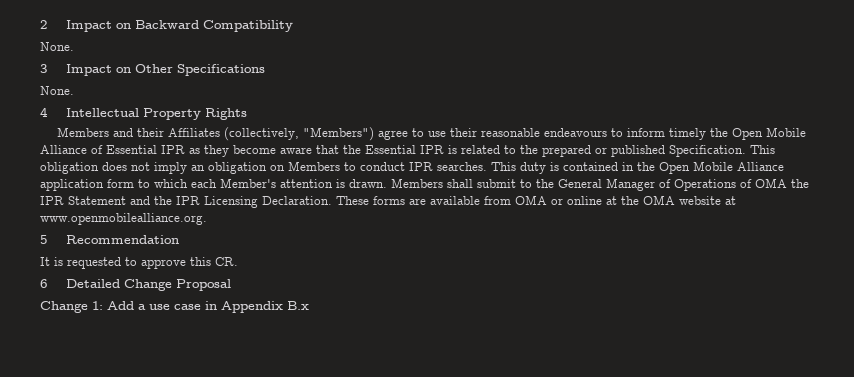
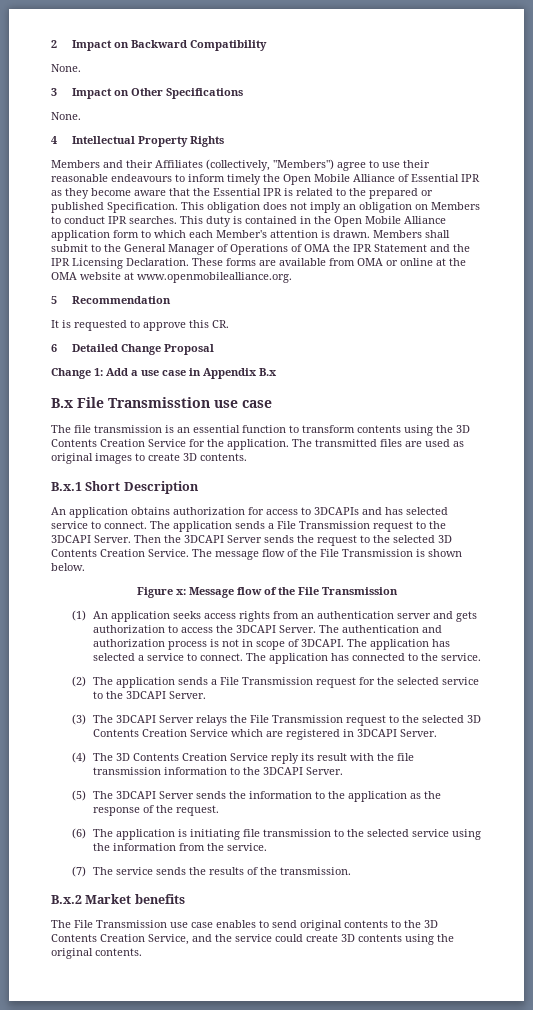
(309, 305) none -> [51,397,272,408] [51,425,470,436] [51,439,464,450] [51,453,247,464] [51,481,199,494] [51,507,448,518] [51,521,446,532] [51,535,452,546] [51,549,462,560] [51,563,85,571] [137,587,398,598] [71,610,477,622] [92,625,442,633] [92,639,450,650] [92,653,481,664] [71,676,479,688] [92,691,206,699] [71,714,481,726] [92,729,437,740] [71,752,414,764] [92,767,343,775] [71,790,441,802] [92,805,219,816] [71,828,481,840] [92,843,267,851] [71,866,351,877] [51,894,185,904] [51,920,438,931] [51,934,454,945] [51,948,142,959] // B.x File Transmisstion use case // The file transmission is an essential function to transform contents using the 3D Contents Creation Service for the application. The transmitted files are used as original images to create 3D contents. // B.x.1 Short Description // An application obtains authorization for access to 3DCAPIs and has selected service to connect. The application sends a File Transmission request to the 3DCAPI Server. Then the 3DCAPI Server sends the request to the selected 3D Contents Creation Service. The message flow of the File Transmission is shown below. // Figure x: Message flow of the File Transmission // (1) An application seeks access rights from an authentication server and gets authorization to access the 3DCAPI Server. The authentication and authorization process is not in scope of 3DCAPI. The application has selected a service to connect. The application has connected to the service. // (2) The application sends a File Transmission request for the selected service to the 3DCAPI Server. // (3) The 3DCAPI Server relays the File Transmission request to the selected 3D Contents Creation Service which are registered in 3DCAPI Server. // (4) The 3D Contents Creation Service reply its result with the file transmission information to the 3DCAPI Server. // (5) The 3DCAPI Server sends the information to the application as the response of the request. // (6) The application is initiating file transmission to the selected service using the information from the service. // (7) The service sends the results of the transmission. // B.x.2 Market benefits // The File Transmission use case enables to send original contents to the 3D Contents Creation Service, and the service could create 3D contents using the original contents.

